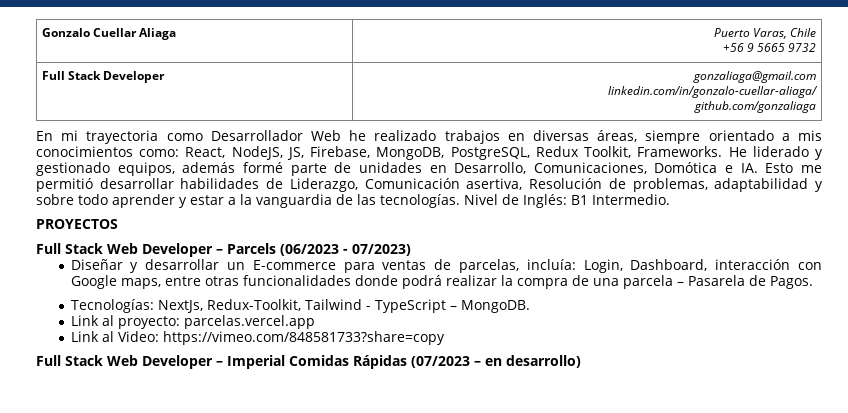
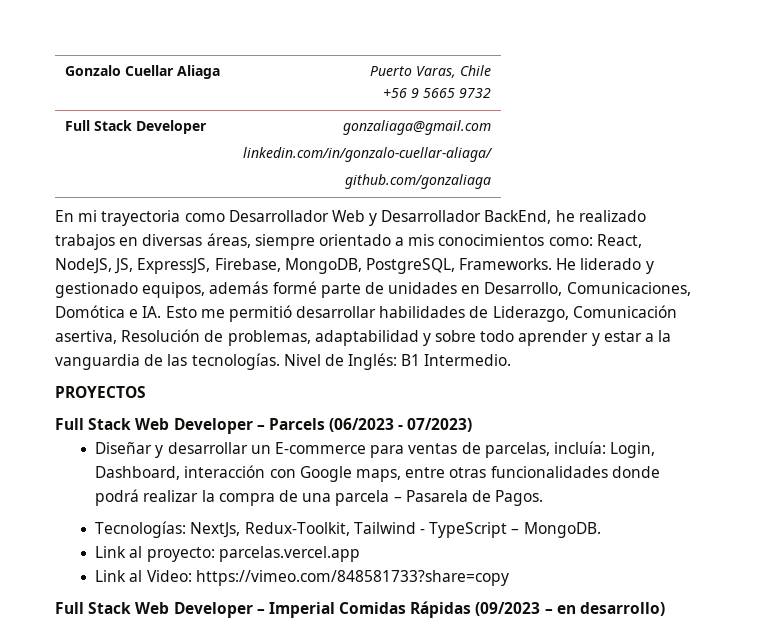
(341, 135) none -> [369,210,552,226] y Desarrollador BackEnd,
(304, 153) none -> [137,258,211,274] ExpressJS,
[535,146,632,158] Redux Toolkit, -> (455, 266) none
[411,356,470,368] (07/2023 -> [475,602,541,616] (09/2023

